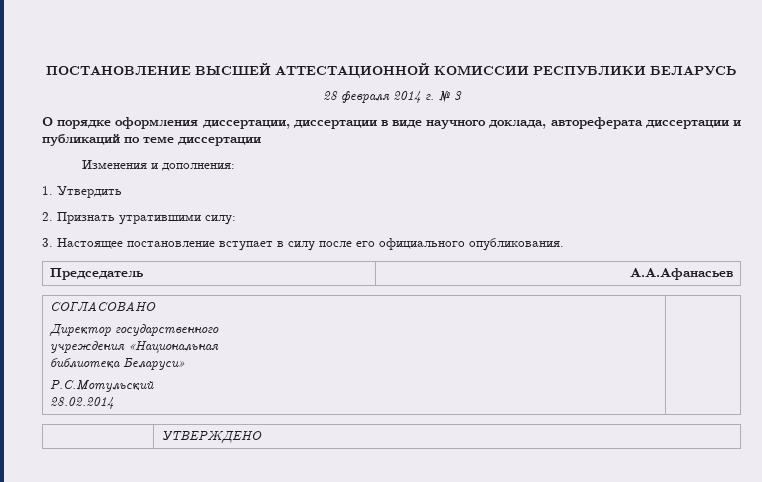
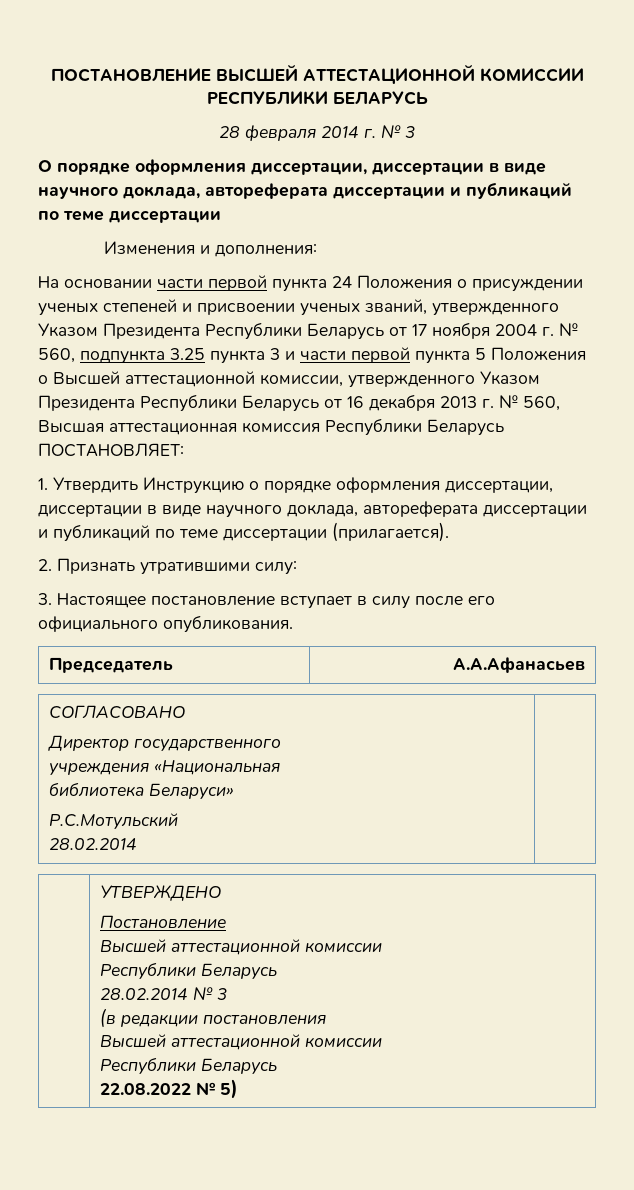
[42,186,122,198] 1. Утвердить -> [38,275,583,292] [38,299,559,316] [38,322,578,340] [38,347,586,364] [38,371,540,388] [38,394,560,412] [38,418,504,436] [38,443,184,457] [38,477,553,494] [38,501,587,518] [38,522,449,542] На основании части первой пункта 24 Положения о присуждении ученых степеней и присвоении ученых званий, утвержденного Указом Президента Республики Беларусь от 17 ноября 2004 г. № 560, подпункта 3.25 пункта 3 и части первой пункта 5 Положения о Высшей аттестационной комиссии, утвержденного Указом Президента Республики Беларусь от 16 декабря 2013 г. № 560, Высшая аттестационная комиссия Республики Беларусь ПОСТАНОВЛЯЕТ: // 1. Утвердить Инструкцию о порядке оформления диссертации, диссертации в виде научного доклада, автореферата диссертации и публикаций по теме диссертации (прилагается).
(262, 437) none -> [100,915,227,929] [100,939,383,955] [100,962,278,980] [100,987,228,1000] [100,1008,327,1028] [100,1034,383,1050] [100,1057,278,1075] [100,1079,239,1099] // Постановление // Высшей аттестационной комиссии // Республики Беларусь // 28.02.2014 № 3 // (в редакции постановления // Высшей аттестационной комиссии // Республики Беларусь // 22.08.2022 № 5)

